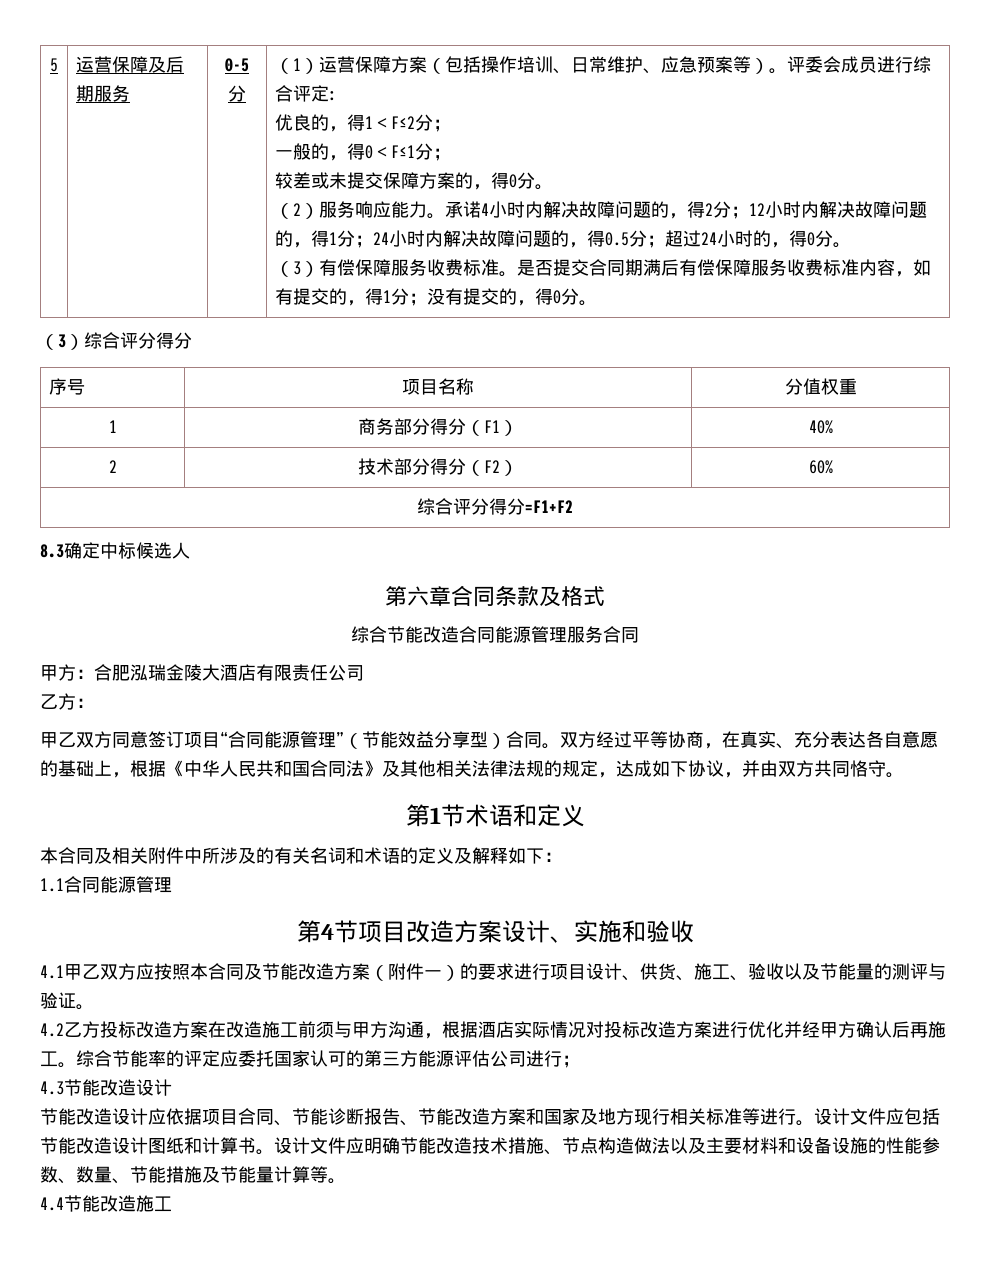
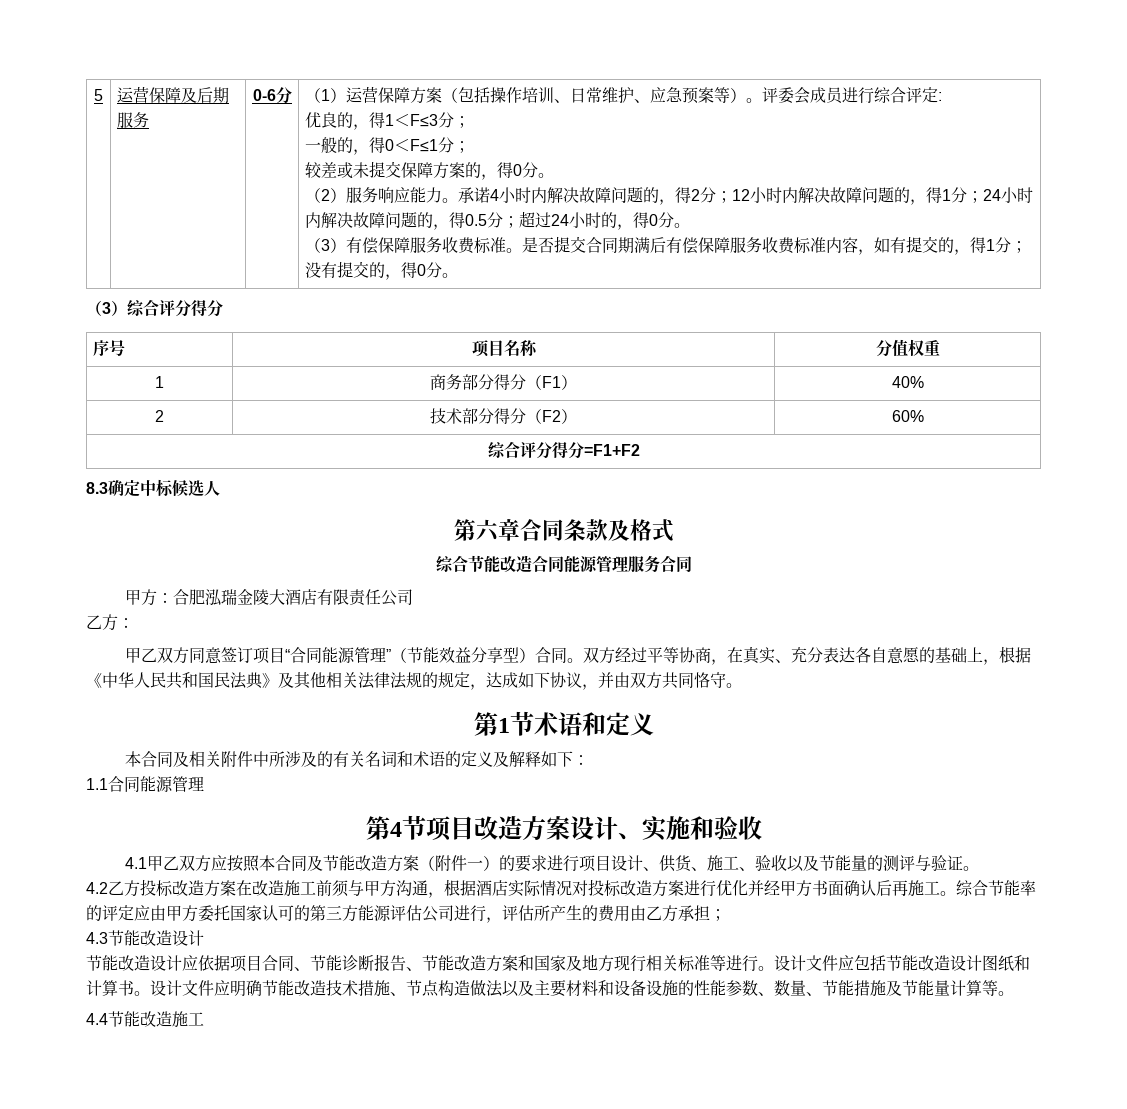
[225,58,249,72] 0-5 -> [252,89,276,101] 0-6
[391,116,416,129] F≤2 -> [410,114,439,127] F≤3
[310,760,364,777] 合同法 -> [214,672,263,689] 民法典
(856, 1029) none -> [812,880,844,896] 书面
(238, 1058) none -> [150,905,198,922] 由甲方
(562, 1058) none -> [486,905,710,923] ，评估所产生的费用由乙方承担

